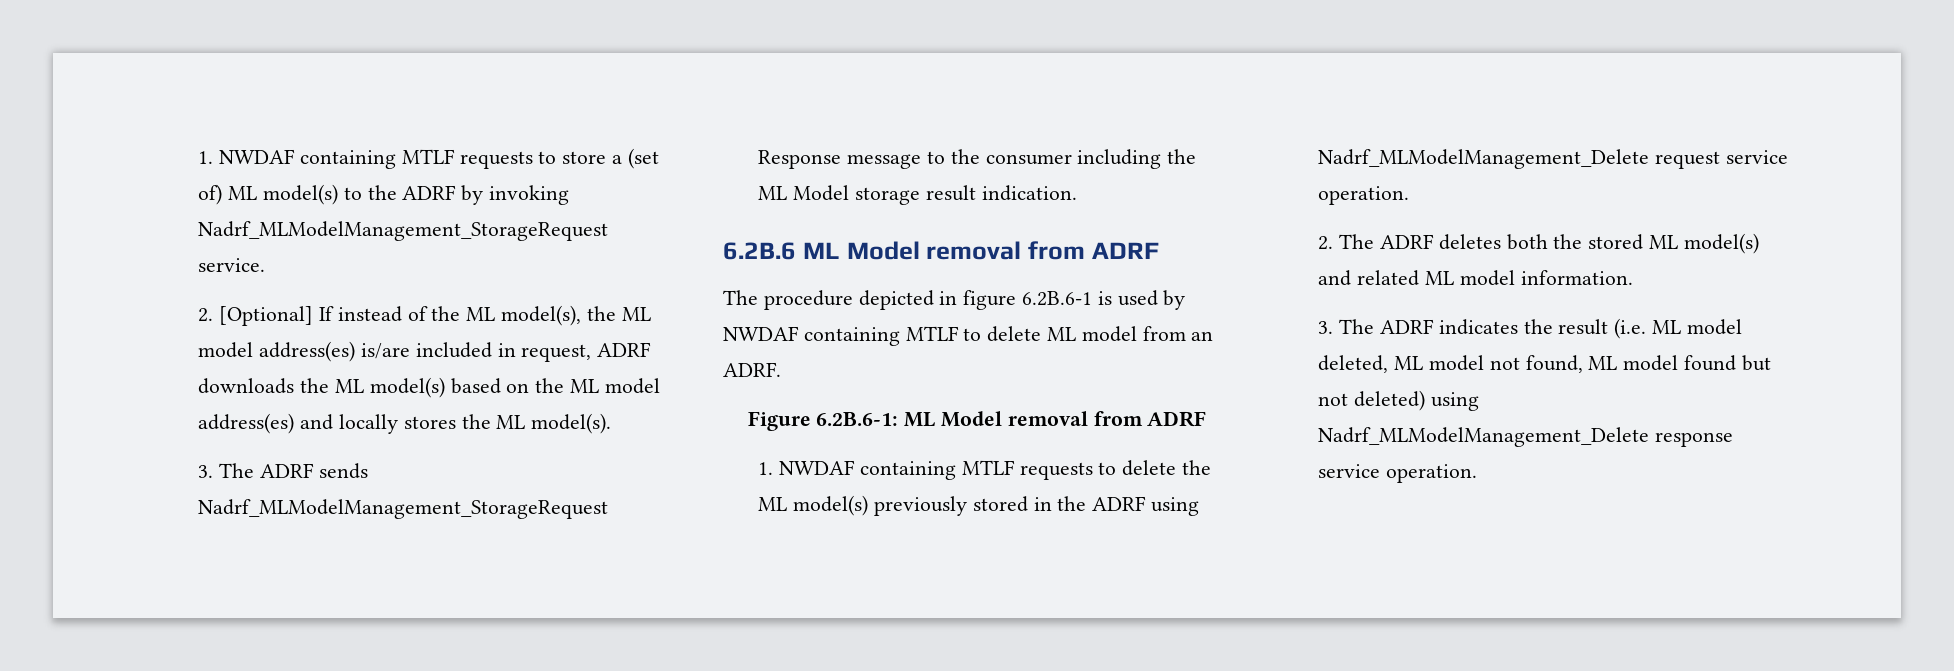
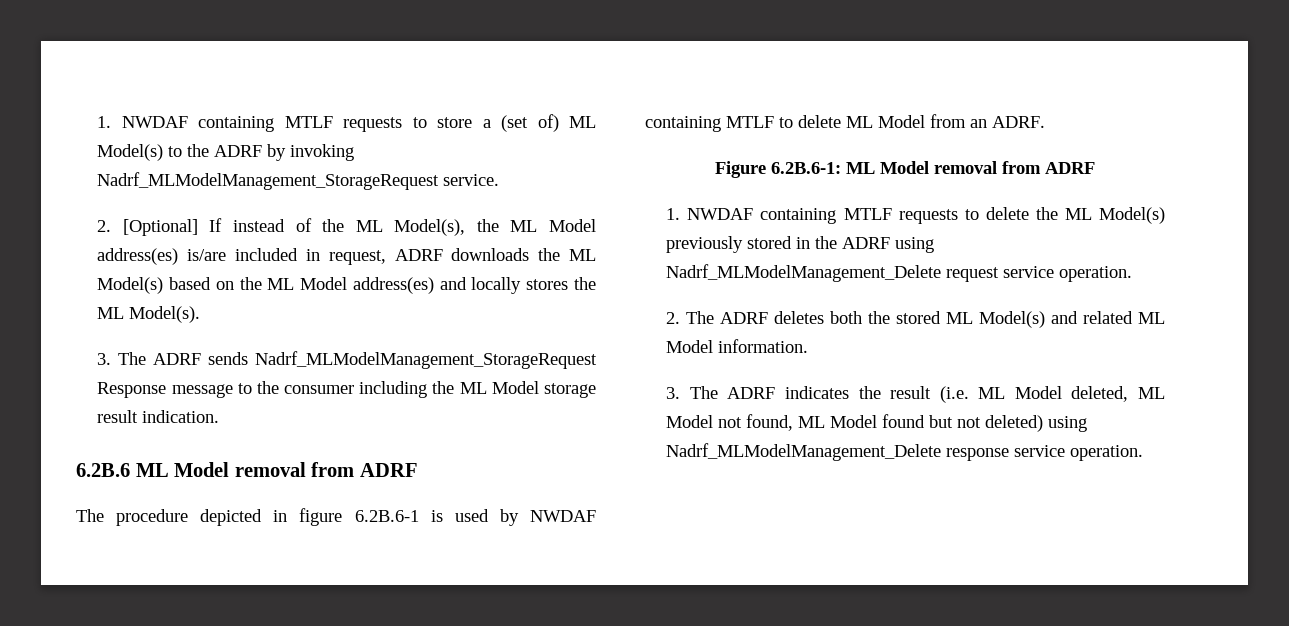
[263,184,339,205] model(s) -> [97,144,164,161] Model(s)
[501,305,651,326] [198,342,254,358] model(s), the ML model -> [394,219,596,236] Model(s), the ML Model
[369,377,445,398] model(s) -> [97,277,164,294] Model(s)
[604,378,660,394] model -> [300,277,348,290] Model
[531,413,612,434] model(s). -> [129,306,201,323] Model(s).
[1081,326,1137,342] model -> [878,115,925,128] Model
[793,495,869,516] model(s) -> [1099,207,1165,224] Model(s)
[1683,233,1759,254] model(s) -> [979,311,1046,328] Model(s)
[1459,270,1515,286] model -> [666,340,714,353] Model
[1686,319,1742,335] model -> [1014,386,1062,399] Model
[1429,355,1485,371] model -> [666,415,714,428] Model
[1623,355,1679,371] model -> [830,415,878,428] Model

